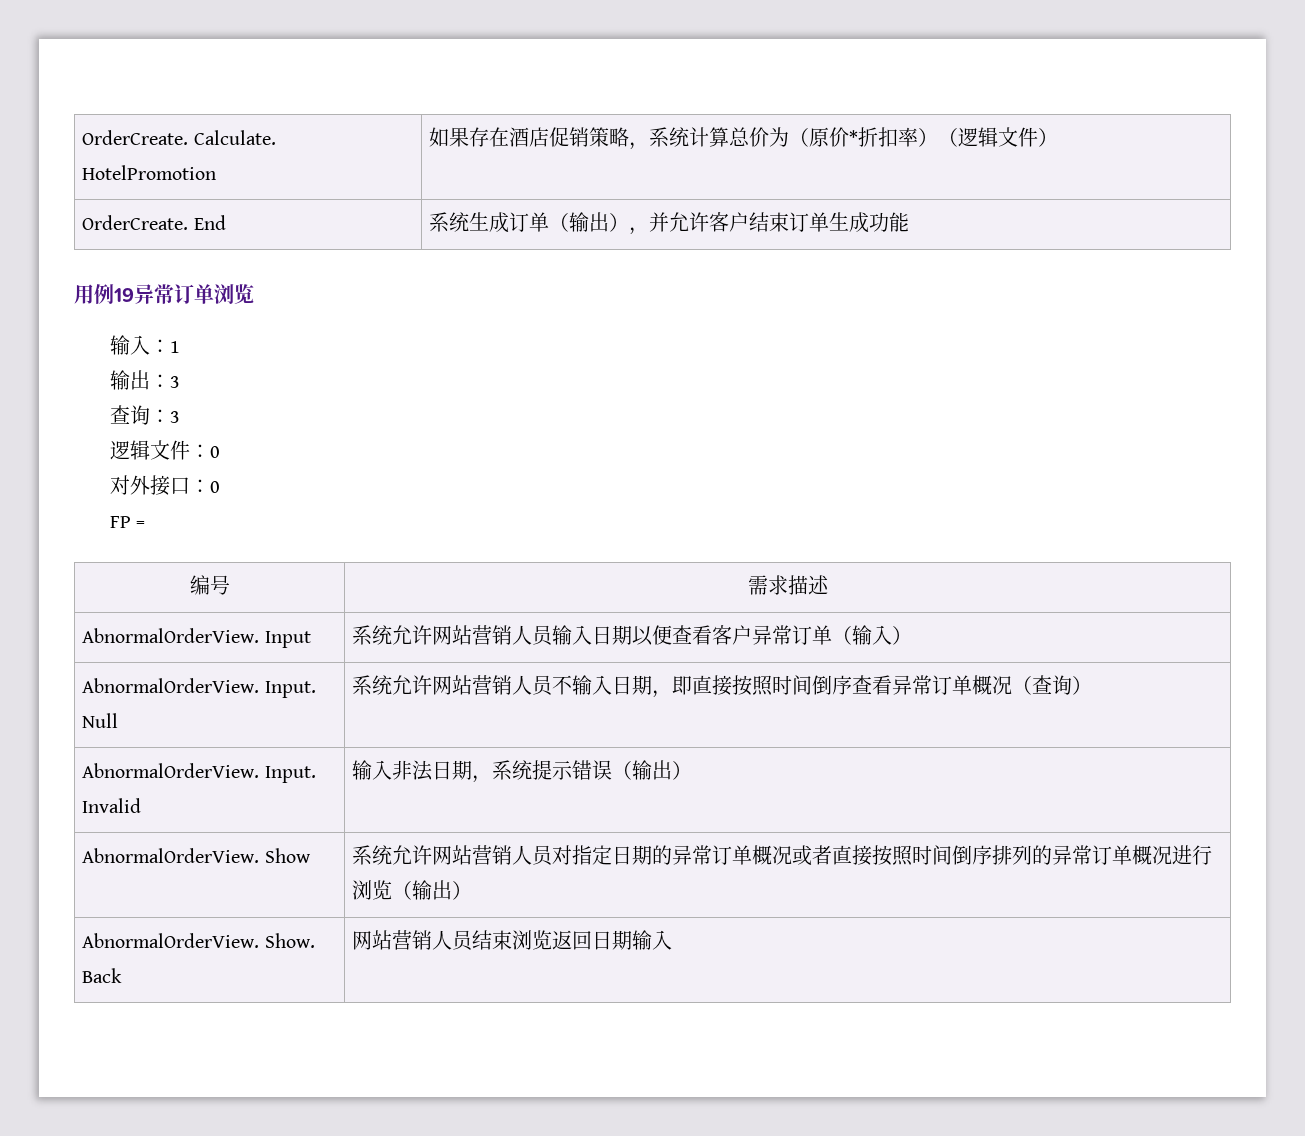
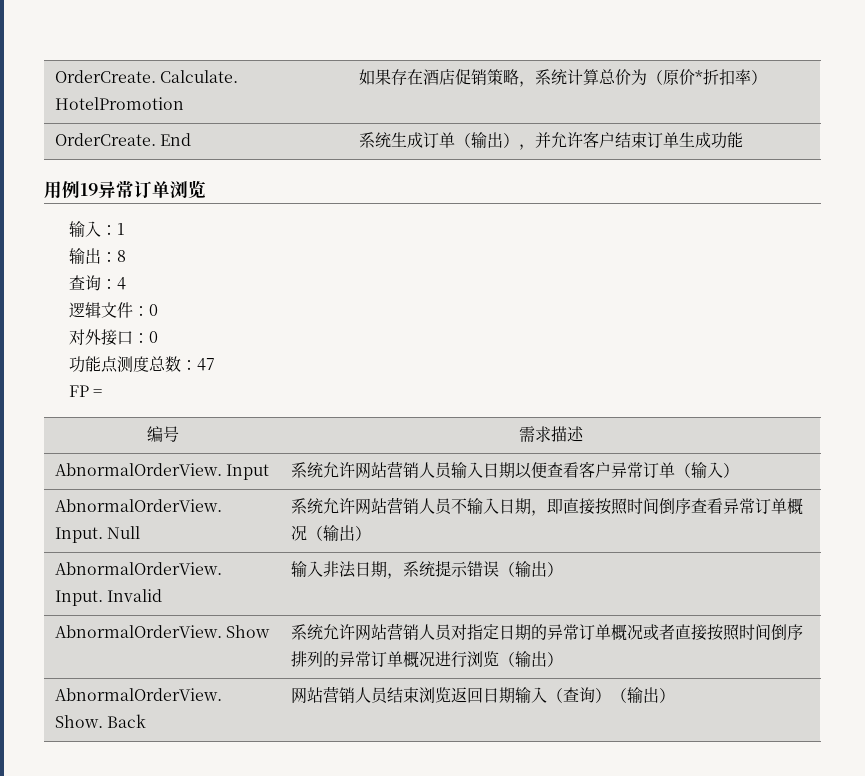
[938,127,1059,147] （逻辑文件） -> (768, 77) none
[169,376,180,388] 3 -> [117,250,127,262] 8
[169,411,180,423] 3 -> [117,277,127,290] 4
(220, 487) none -> [69,356,216,373] // 功能点测度总数：47
[1032,675,1073,695] 查询 -> [323,525,356,541] 输出
(673, 940) none -> [547,687,676,703] （查询）（输出）

